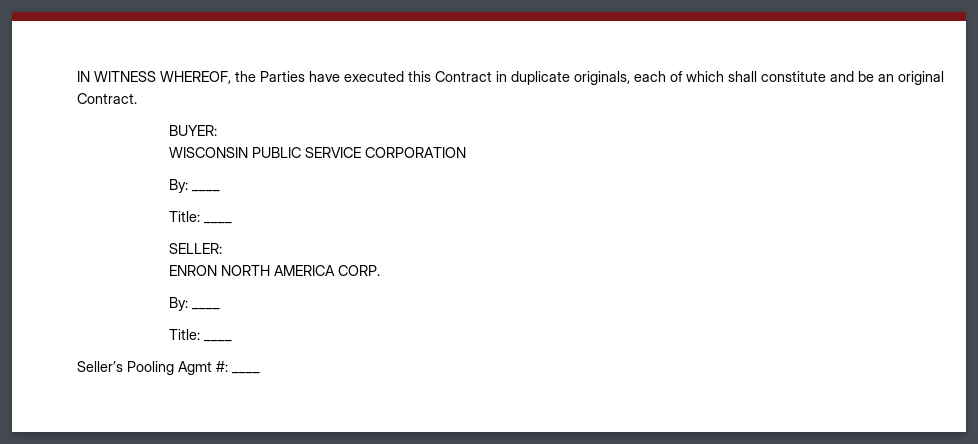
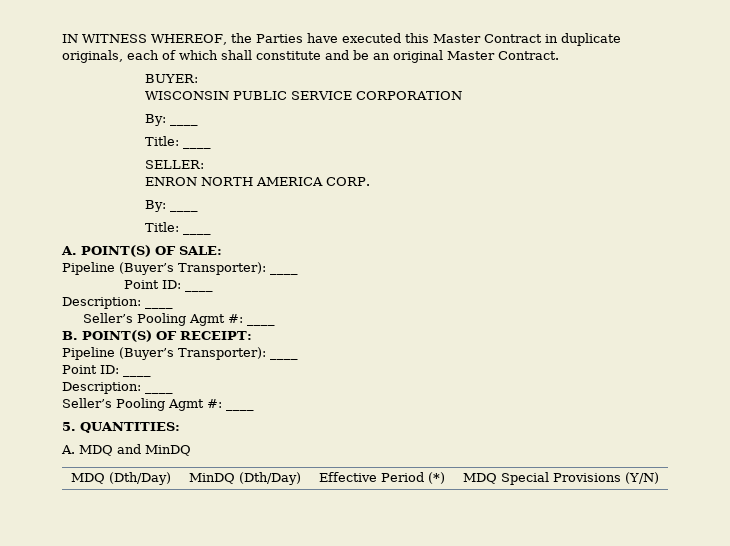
(431, 76) none -> [432,34,481,43] Master
(944, 78) none -> [447,51,495,60] Master
[77,361,228,375] [232,372,260,374] // Seller’s Pooling Agmt #: ____ -> [61,245,222,257] [62,262,298,275] [124,280,182,289] [185,289,214,292] [62,297,173,309] [82,313,243,326] [246,323,275,326] [62,330,252,342] [62,347,298,360] [62,365,119,374] [123,374,151,377] [62,382,173,394] [62,398,222,411] [226,408,254,411] [62,422,180,433] [61,444,191,456] [71,472,171,485] [188,472,301,485] [318,472,445,484] [462,472,659,485] // A. POINT(S) OF SALE: // Pipeline (Buyer’s Transporter): ____ // Point ID: ____ // Description: ____ // Seller’s Pooling Agmt #: ____ // B. POINT(S) OF RECEIPT: // Pipeline (Buyer’s Transporter): ____ // Point ID: ____ // Description: ____ // Seller’s Pooling Agmt #: ____ // 5. QUANTITIES: // A. MDQ and MinDQ // MDQ (Dth/Day) | MinDQ (Dth/Day) | Effective Period (*) | MDQ Special Provisions (Y/N)

